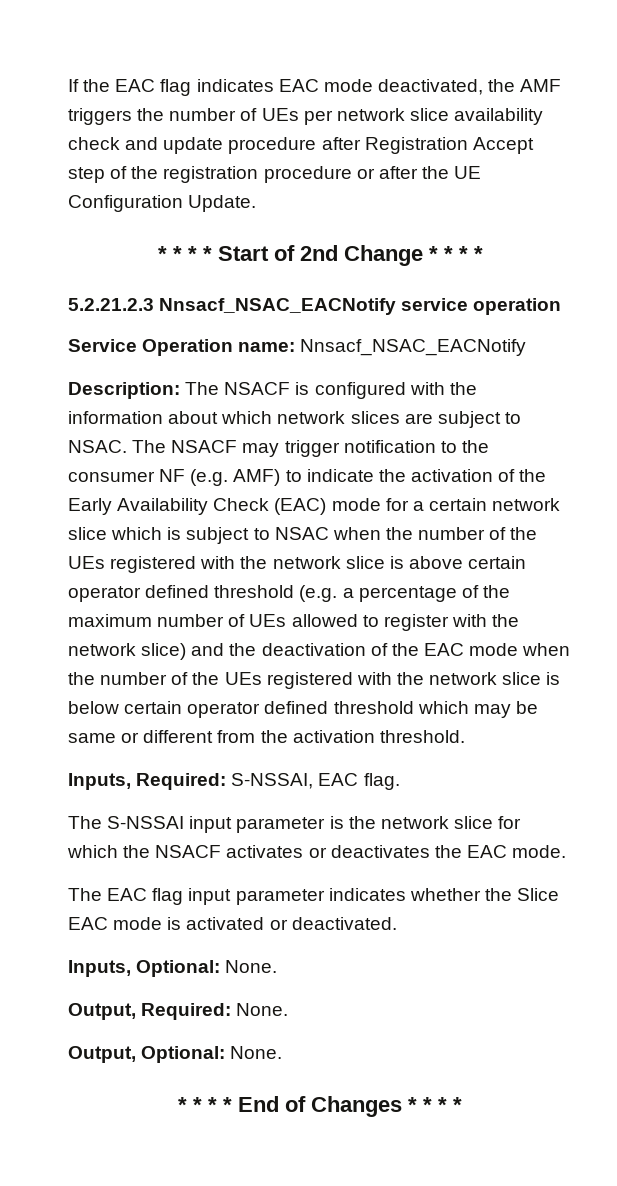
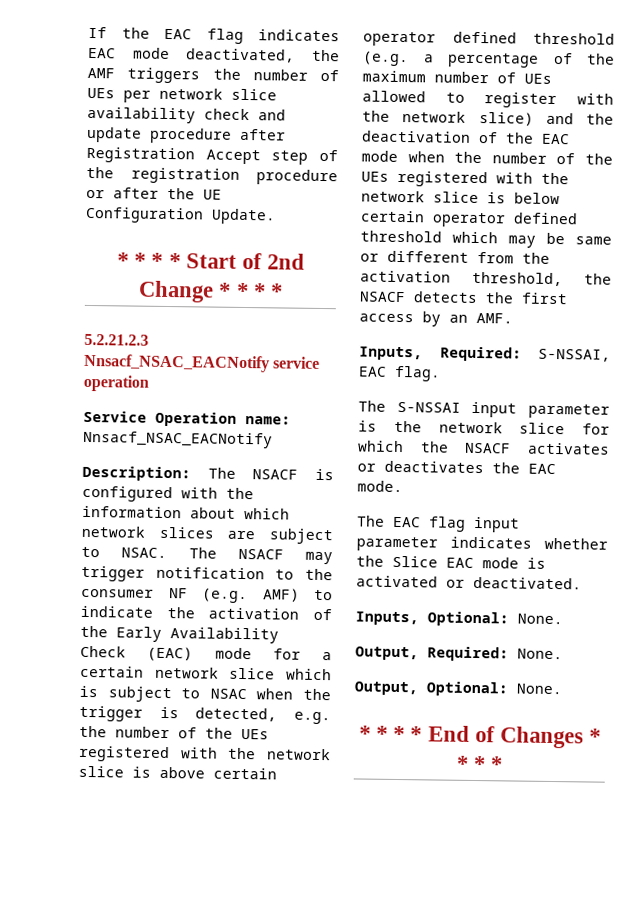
(413, 533) none -> [79,705,331,725] [79,725,107,738] trigger is detected, e.g. the
[379,730,465,743] threshold. -> [472,271,612,287] [359,291,568,305] [359,311,513,327] threshold, the NSACF detects the first access by an AMF.

